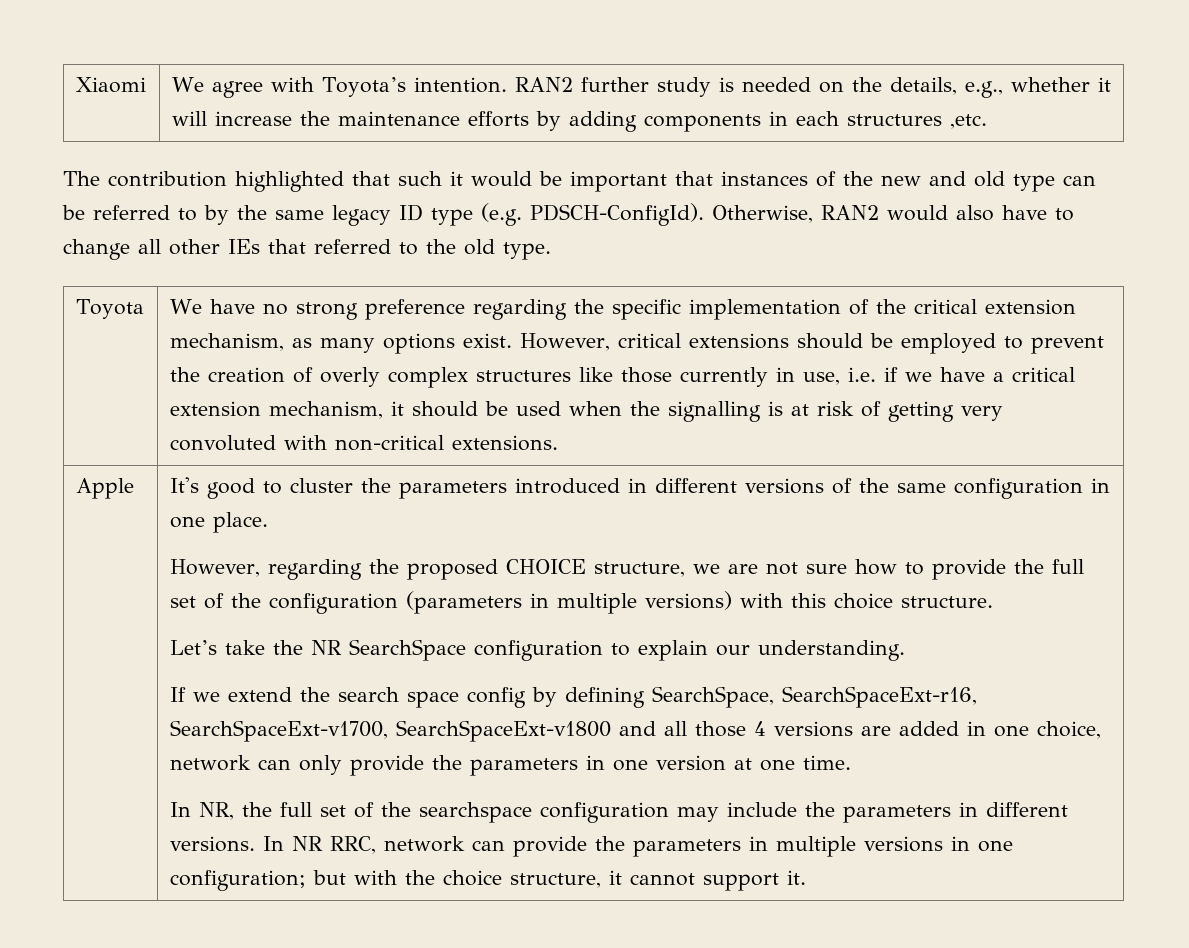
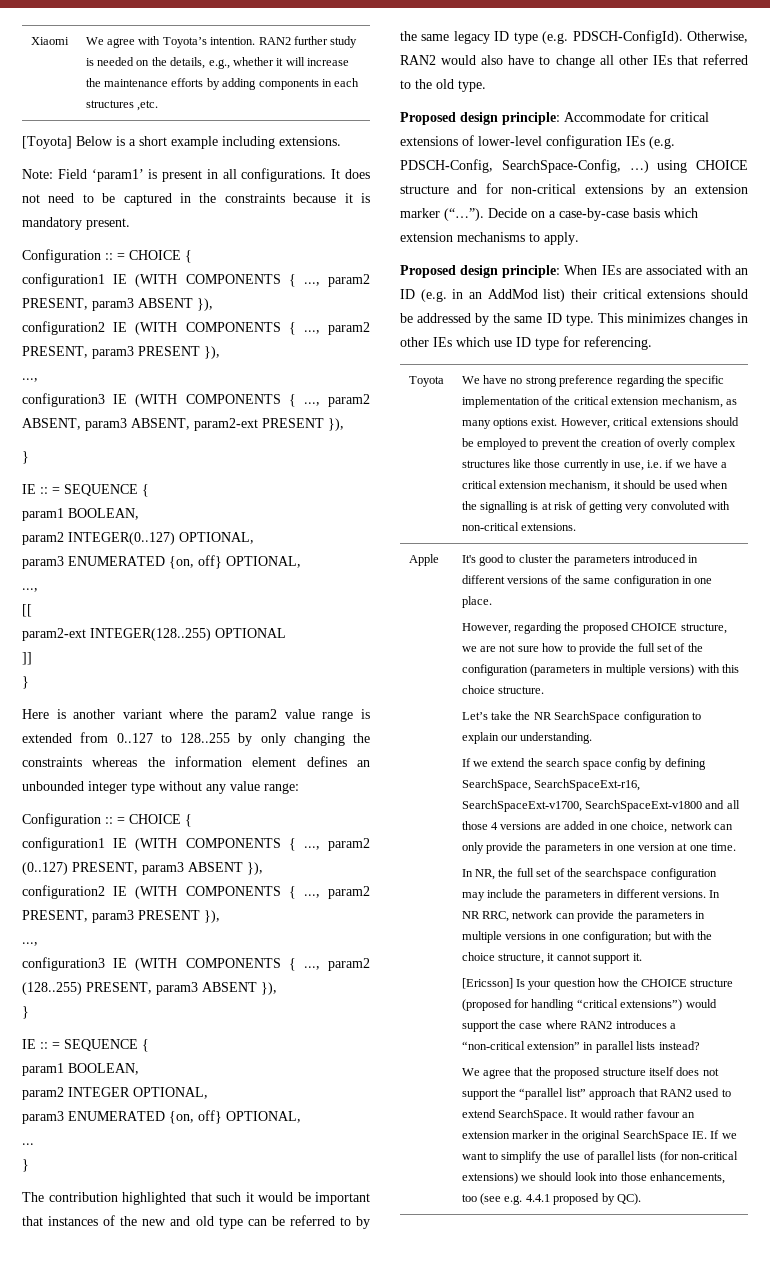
(987, 121) none -> [22,136,341,149] [22,168,370,182] [22,193,370,206] [22,217,130,230] [22,249,192,263] [22,273,371,287] [22,298,213,311] [22,321,371,335] [22,346,220,359] [22,378,38,382] [22,393,371,407] [22,418,344,431] [22,451,29,464] [22,484,149,497] [22,508,139,521] [22,532,254,545] [22,555,301,569] [22,588,38,592] [22,604,32,617] [22,628,286,641] [22,652,32,665] [22,676,29,689] [22,709,370,722] [22,732,370,746] [22,756,370,767] [22,781,299,794] [22,813,192,827] [22,837,371,851] [22,862,263,875] [22,885,371,899] [22,910,220,923] [22,942,38,946] [22,957,371,971] [22,982,277,995] [22,1006,29,1019] [22,1039,149,1052] [22,1063,139,1076] [22,1087,208,1100] [22,1110,301,1124] [22,1143,34,1145] [22,1159,29,1172] // [Toyota] Below is a short example including extensions. // Note: Field ‘param1’ is present in all configurations. It does not need to be captured in the constraints because it is mandatory present. // Configuration :: = CHOICE { // configuration1 IE (WITH COMPONENTS { ..., param2 PRESENT, param3 ABSENT }), // configuration2 IE (WITH COMPONENTS { ..., param2 PRESENT, param3 PRESENT }), // ..., // configuration3 IE (WITH COMPONENTS { ..., param2 ABSENT, param3 ABSENT, param2-ext PRESENT }), // } // IE :: = SEQUENCE { // param1 BOOLEAN, // param2 INTEGER(0..127) OPTIONAL, // param3 ENUMERATED {on, off} OPTIONAL, // ..., // [[ // param2-ext INTEGER(128..255) OPTIONAL // ]] // } // Here is another variant where the param2 value range is extended from 0..127 to 128..255 by only changing the constraints whereas the information element defines an unbounded integer type without any value range: // Configuration :: = CHOICE { // configuration1 IE (WITH COMPONENTS { ..., param2 (0..127) PRESENT, param3 ABSENT }), // configuration2 IE (WITH COMPONENTS { ..., param2 PRESENT, param3 PRESENT }), // ..., // configuration3 IE (WITH COMPONENTS { ..., param2 (128..255) PRESENT, param3 ABSENT }), // } // IE :: = SEQUENCE { // param1 BOOLEAN, // param2 INTEGER OPTIONAL, // param3 ENUMERATED {on, off} OPTIONAL, // ... // }
(551, 251) none -> [400,111,709,125] [400,135,675,149] [400,159,748,173] [400,183,748,197] [400,208,698,221] [400,232,579,245] [400,265,748,278] [400,289,748,302] [400,313,748,326] [400,336,652,350] // Proposed design principle: Accommodate for critical extensions of lower-level configuration IEs (e.g. PDSCH-Config, SearchSpace-Config, …) using CHOICE structure and for non-critical extensions by an extension marker (“…”). Decide on a case-by-case basis which extension mechanisms to apply. // Proposed design principle: When IEs are associated with an ID (e.g. in an AddMod list) their critical extensions should be addressed by the same ID type. This minimizes changes in other IEs which use ID type for referencing.
(806, 877) none -> [461,978,734,990] [461,999,717,1011] [461,1020,676,1032] [461,1041,700,1053] [461,1067,719,1079] [461,1088,731,1100] [461,1109,695,1121] [461,1130,737,1142] [461,1151,739,1163] [461,1172,725,1184] [461,1193,641,1205] // [Ericsson] Is your question how the CHOICE structure (proposed for handling “critical extensions”) would support the case where RAN2 introduces a “non-critical extension” in parallel lists instead? // We agree that the proposed structure itself does not support the “parallel list” approach that RAN2 used to extend SearchSpace. It would rather favour an extension marker in the original SearchSpace IE. If we want to simplify the use of parallel lists (for non-critical extensions) we should look into those enhancements, too (see e.g. 4.4.1 proposed by QC).

